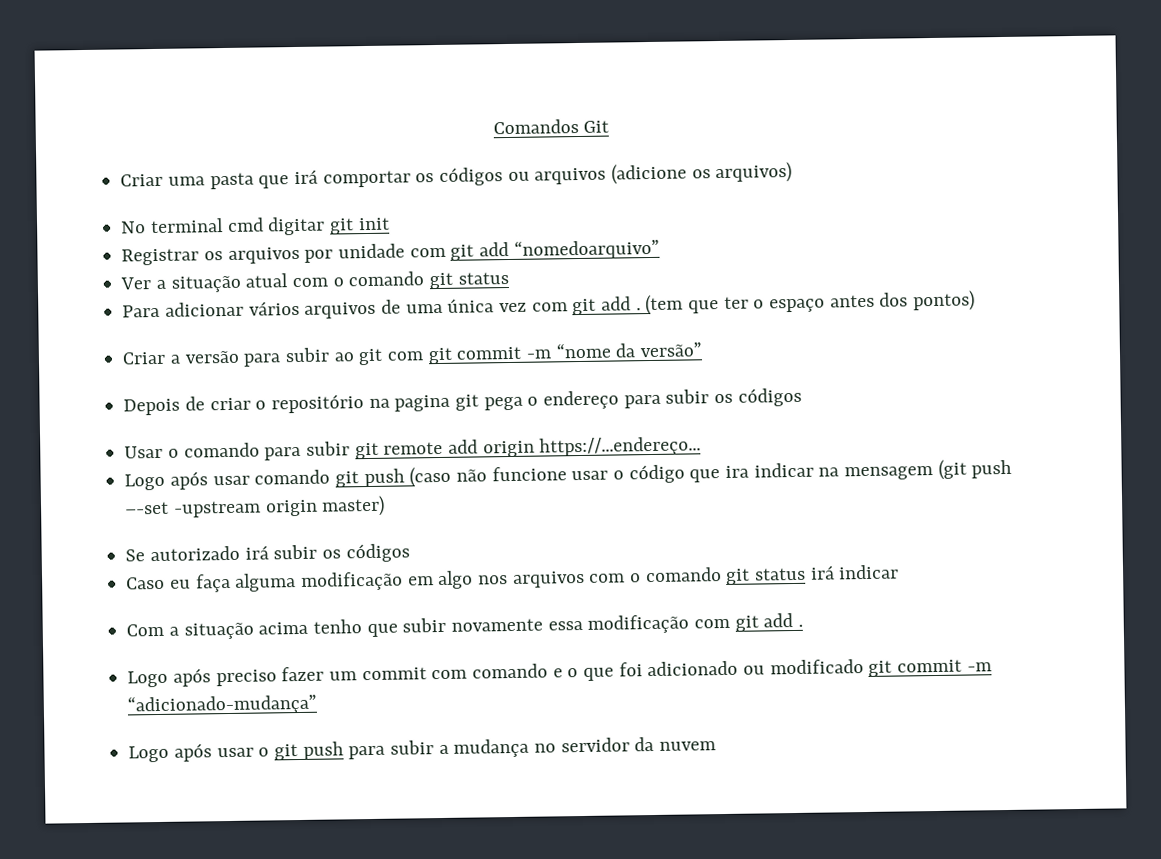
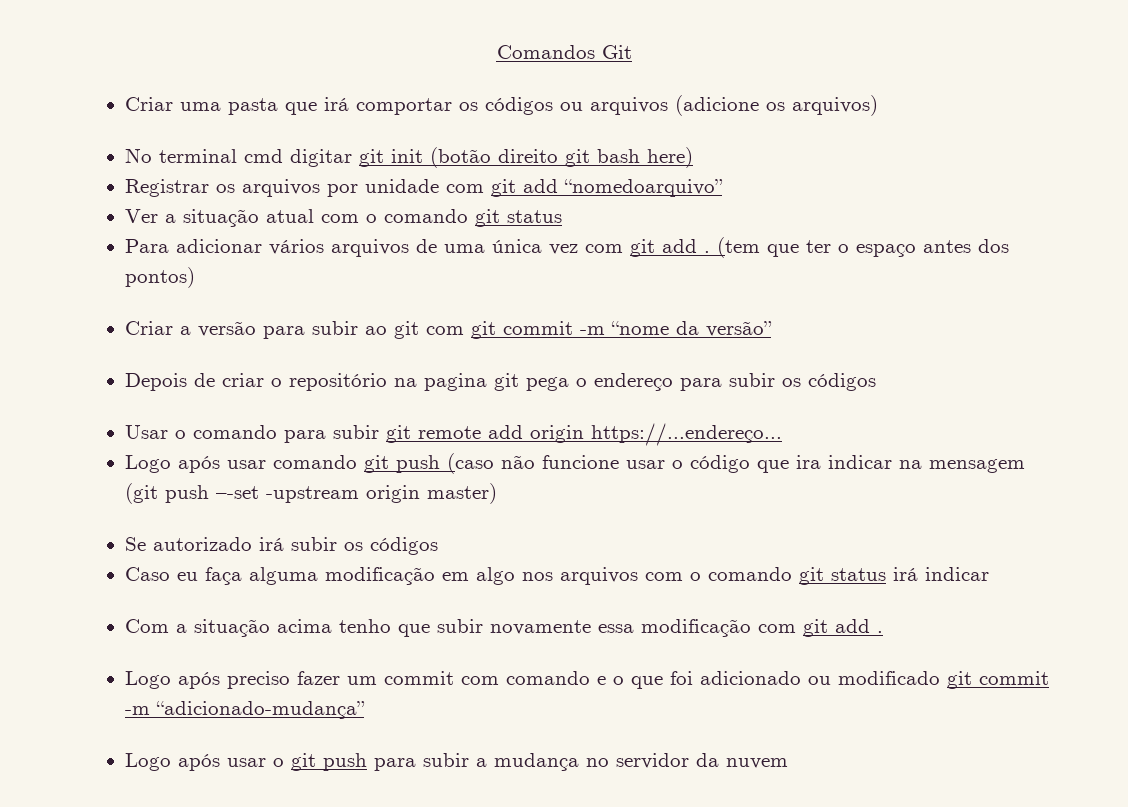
(390, 224) none -> [430,147,694,168] (botão direito git bash here)

